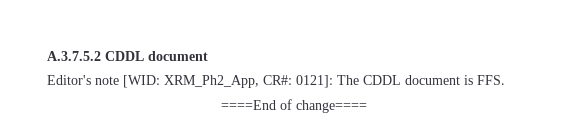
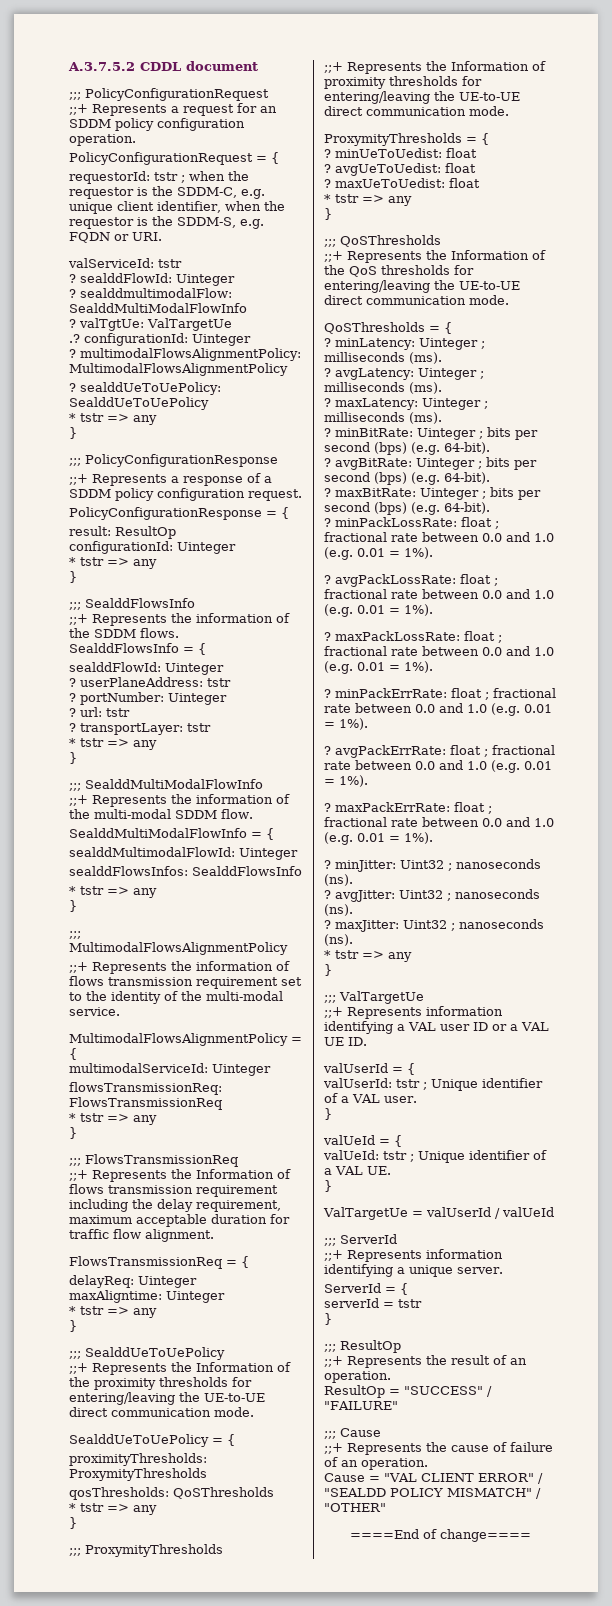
[47,75,505,88] Editor's note [WID: XRM_Ph2_App, CR#: 0121]: The CDDL document is FFS. -> [69,88,269,101] [69,103,277,116] [69,118,245,131] [69,134,136,146] [69,152,279,165] [69,171,249,184] [69,186,265,199] [69,201,285,214] [69,216,264,229] [69,232,162,243] [68,258,182,268] [69,273,235,286] [69,288,232,298] [69,303,247,313] [69,318,232,331] [69,333,251,346] [69,348,301,361] [69,363,288,376] [69,382,221,395] [69,397,209,410] [69,413,157,425] [69,427,77,439] [69,454,278,467] [69,473,272,486] [69,488,302,501] [69,507,289,520] [69,526,176,539] [69,541,236,554] [69,557,157,569] [69,571,77,583] [69,598,195,610] [69,613,290,626] [69,628,179,638] [69,643,206,655] [69,662,224,675] [69,677,231,687] [69,692,227,705] [69,707,130,717] [69,723,211,735] [69,738,157,750] [69,752,77,764] [69,779,263,791] [69,794,290,807] [69,809,253,819] [69,828,274,840] [69,847,298,860] [69,866,302,876] [69,886,157,898] [69,900,77,912] [69,931,81,939] [69,942,288,955] [69,961,290,974] [69,976,302,989] [69,991,283,1004] [69,1007,120,1016] [69,1033,302,1046] [69,1048,77,1060] [69,1063,271,1076] [69,1082,222,1095] [69,1097,222,1110] [69,1113,157,1125] [69,1127,77,1139] [69,1154,238,1167] [69,1169,291,1182] [69,1184,278,1197] [69,1199,281,1212] [69,1214,290,1227] [69,1229,214,1242] [69,1256,249,1269] [69,1275,197,1288] [69,1290,225,1303] [69,1306,157,1318] [69,1320,77,1332] [69,1347,225,1360] [69,1362,291,1375] [69,1377,252,1390] [69,1392,265,1405] [69,1407,254,1417] [69,1434,235,1447] [69,1453,207,1466] [69,1468,207,1481] [69,1487,274,1500] [69,1503,157,1515] [69,1517,77,1529] [69,1544,223,1557] [324,61,546,74] [324,76,482,89] [324,91,520,104] [324,106,509,116] [324,133,489,146] [324,148,477,158] [324,163,476,176] [324,178,480,188] [324,194,412,206] [324,208,332,220] [324,235,441,247] [324,250,546,263] [324,265,474,277] [324,280,520,293] [324,295,509,305] [324,322,452,334] [324,338,485,350] [324,352,442,364] [324,368,484,380] [324,382,442,394] [324,398,488,410] [324,412,442,424] [324,427,538,440] [324,442,490,455] [324,457,537,470] [324,472,490,485] [324,487,541,500] [324,502,490,515] [324,517,499,529] [324,532,554,542] [324,547,433,560] [324,574,498,587] [324,589,554,599] [324,604,433,617] [324,631,502,643] [324,646,554,656] [324,661,433,674] [324,688,556,700] [324,703,552,716] [324,718,368,730] [324,745,555,758] [324,760,552,773] [324,775,368,787] [324,802,492,814] [324,817,554,827] [324,832,433,845] [324,859,541,872] [324,874,353,886] [324,889,540,902] [324,904,353,916] [324,919,544,932] [324,934,353,946] [324,950,412,962] [324,964,332,976] [324,991,424,1004] [324,1006,503,1019] [324,1021,549,1034] [324,1037,367,1046] [323,1063,415,1075] [323,1078,543,1091] [324,1093,417,1103] [324,1108,332,1120] [323,1135,402,1147] [323,1150,547,1163] [324,1166,391,1175] [324,1180,332,1192] [323,1207,554,1220] [324,1234,397,1246] [324,1249,503,1262] [324,1264,503,1277] [324,1283,408,1295] [324,1298,422,1308] [324,1313,332,1325] [324,1340,401,1353] [324,1355,527,1368] [324,1371,391,1383] [324,1385,492,1398] [324,1401,398,1410] [324,1428,381,1439] [324,1442,553,1455] [324,1457,428,1470] [324,1473,543,1484] [324,1488,541,1499] [324,1503,386,1512] ;;; PolicyConfigurationRequest // ;;+ Represents a request for an SDDM policy configuration operation. // PolicyConfigurationRequest = { // requestorId: tstr ; when the requestor is the SDDM-C, e.g. unique client identifier, when the requestor is the SDDM-S, e.g. FQDN or URI. // valServiceId: tstr // ? sealddFlowId: Uinteger // ? sealddmultimodalFlow: SealddMultiModalFlowInfo // ? valTgtUe: ValTargetUe // .? configurationId: Uinteger // ? multimodalFlowsAlignmentPolicy: MultimodalFlowsAlignmentPolicy // ? sealddUeToUePolicy: SealddUeToUePolicy // * tstr => any // } // ;;; PolicyConfigurationResponse // ;;+ Represents a response of a SDDM policy configuration request. // PolicyConfigurationResponse = { // result: ResultOp // configurationId: Uinteger // * tstr => any // } // ;;; SealddFlowsInfo // ;;+ Represents the information of the SDDM flows. // SealddFlowsInfo = { // sealddFlowId: Uinteger // ? userPlaneAddress: tstr // ? portNumber: Uinteger // ? url: tstr // ? transportLayer: tstr // * tstr => any // } // ;;; SealddMultiModalFlowInfo // ;;+ Represents the information of the multi-modal SDDM flow. // SealddMultiModalFlowInfo = { // sealddMultimodalFlowId: Uinteger // sealddFlowsInfos: SealddFlowsInfo // * tstr => any // } // ;;; MultimodalFlowsAlignmentPolicy // ;;+ Represents the information of flows transmission requirement set to the identity of the multi-modal service. // MultimodalFlowsAlignmentPolicy = { // multimodalServiceId: Uinteger // flowsTransmissionReq: FlowsTransmissionReq // * tstr => any // } // ;;; FlowsTransmissionReq // ;;+ Represents the Information of flows transmission requirement including the delay requirement, maximum acceptable duration for traffic flow alignment. // FlowsTransmissionReq = { // delayReq: Uinteger // maxAligntime: Uinteger // * tstr => any // } // ;;; SealddUeToUePolicy // ;;+ Represents the Information of the proximity thresholds for entering/leaving the UE-to-UE direct communication mode. // SealddUeToUePolicy = { // proximityThresholds: ProxymityThresholds // qosThresholds: QoSThresholds // * tstr => any // } // ;;; ProxymityThresholds // ;;+ Represents the Information of proximity thresholds for entering/leaving the UE-to-UE direct communication mode. // ProxymityThresholds = { // ? minUeToUedist: float // ? avgUeToUedist: float // ? maxUeToUedist: float // * tstr => any // } // ;;; QoSThresholds // ;;+ Represents the Information of the QoS thresholds for entering/leaving the UE-to-UE direct communication mode. // QoSThresholds = { // ? minLatency: Uinteger ; milliseconds (ms). // ? avgLatency: Uinteger ; milliseconds (ms). // ? maxLatency: Uinteger ; milliseconds (ms). // ? minBitRate: Uinteger ; bits per second (bps) (e.g. 64‑bit). // ? avgBitRate: Uinteger ; bits per second (bps) (e.g. 64‑bit). // ? maxBitRate: Uinteger ; bits per second (bps) (e.g. 64‑bit). // ? minPackLossRate: float ; fractional rate between 0.0 and 1.0 (e.g. 0.01 = 1%). // ? avgPackLossRate: float ; fractional rate between 0.0 and 1.0 (e.g. 0.01 = 1%). // ? maxPackLossRate: float ; fractional rate between 0.0 and 1.0 (e.g. 0.01 = 1%). // ? minPackErrRate: float ; fractional rate between 0.0 and 1.0 (e.g. 0.01 = 1%). // ? avgPackErrRate: float ; fractional rate between 0.0 and 1.0 (e.g. 0.01 = 1%). // ? maxPackErrRate: float ; fractional rate between 0.0 and 1.0 (e.g. 0.01 = 1%). // ? minJitter: Uint32 ; nanoseconds (ns). // ? avgJitter: Uint32 ; nanoseconds (ns). // ? maxJitter: Uint32 ; nanoseconds (ns). // * tstr => any // } // ;;; ValTargetUe // ;;+ Represents information identifying a VAL user ID or a VAL UE ID. // valUserId = { // valUserId: tstr ; Unique identifier of a VAL user. // } // valUeId = { // valUeId: tstr ; Unique identifier of a VAL UE. // } // ValTargetUe = valUserId / valUeId // ;;; ServerId // ;;+ Represents information identifying a unique server. // ServerId = { // serverId = tstr // } // ;;; ResultOp // ;;+ Represents the result of an operation. // ResultOp = "SUCCESS" / "FAILURE" // ;;; Cause // ;;+ Represents the cause of failure of an operation. // Cause = "VAL CLIENT ERROR" / "SEALDD POLICY MISMATCH" / "OTHER"

